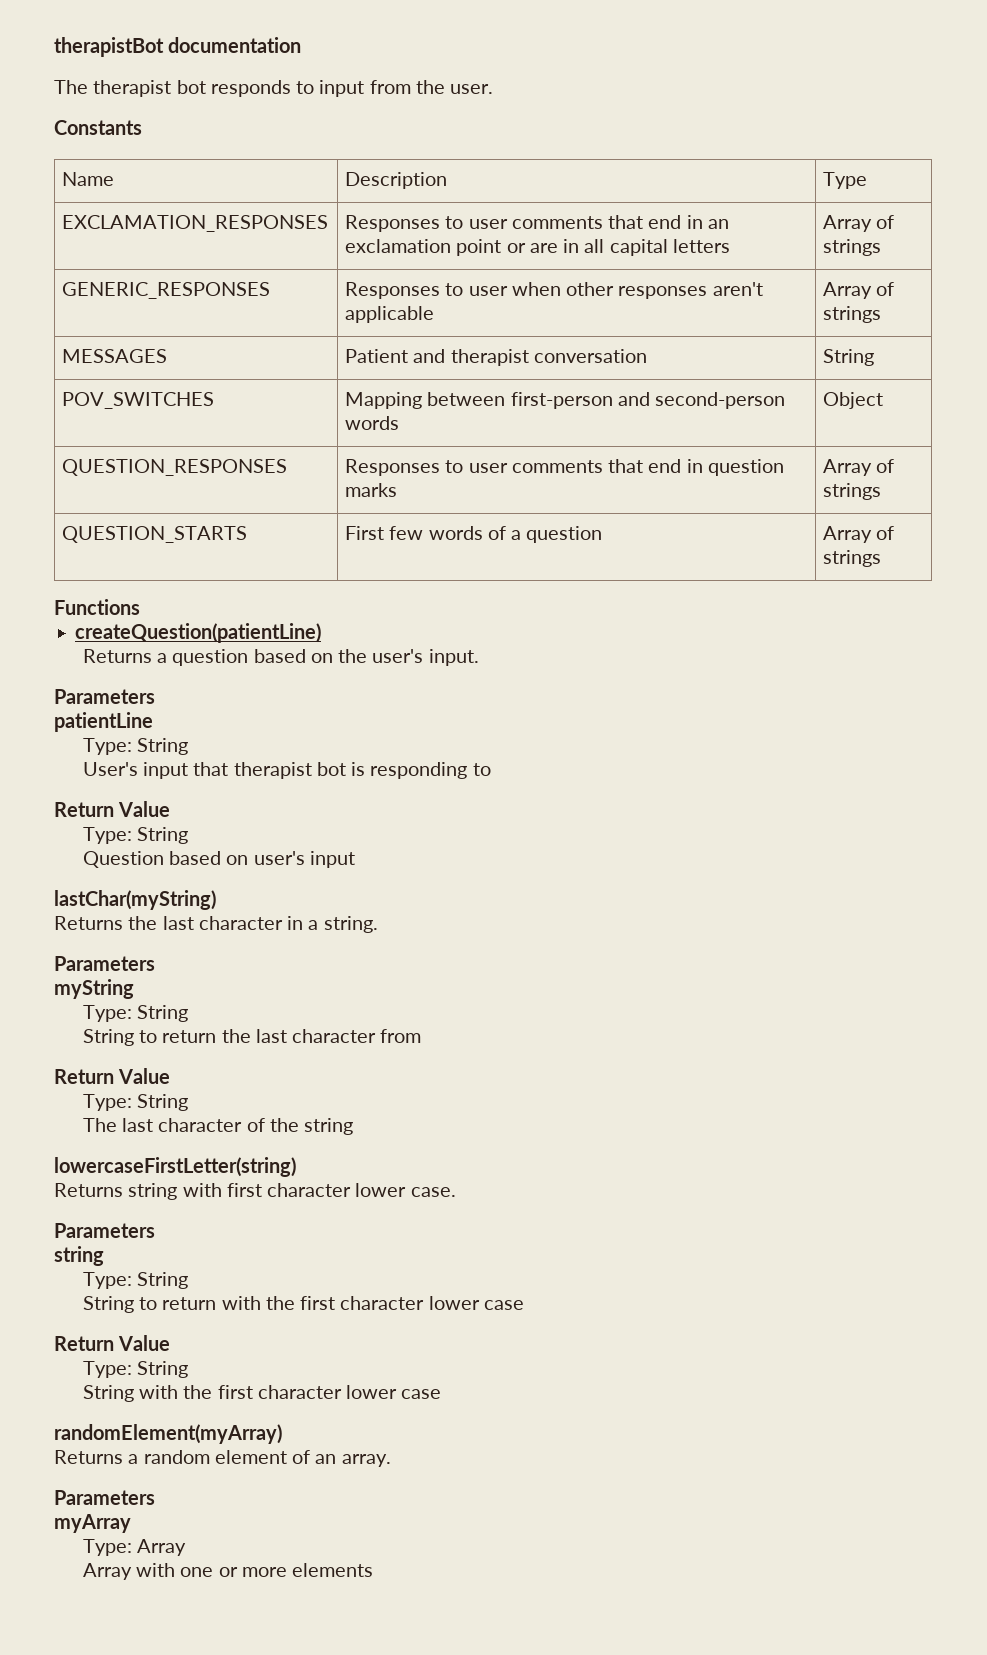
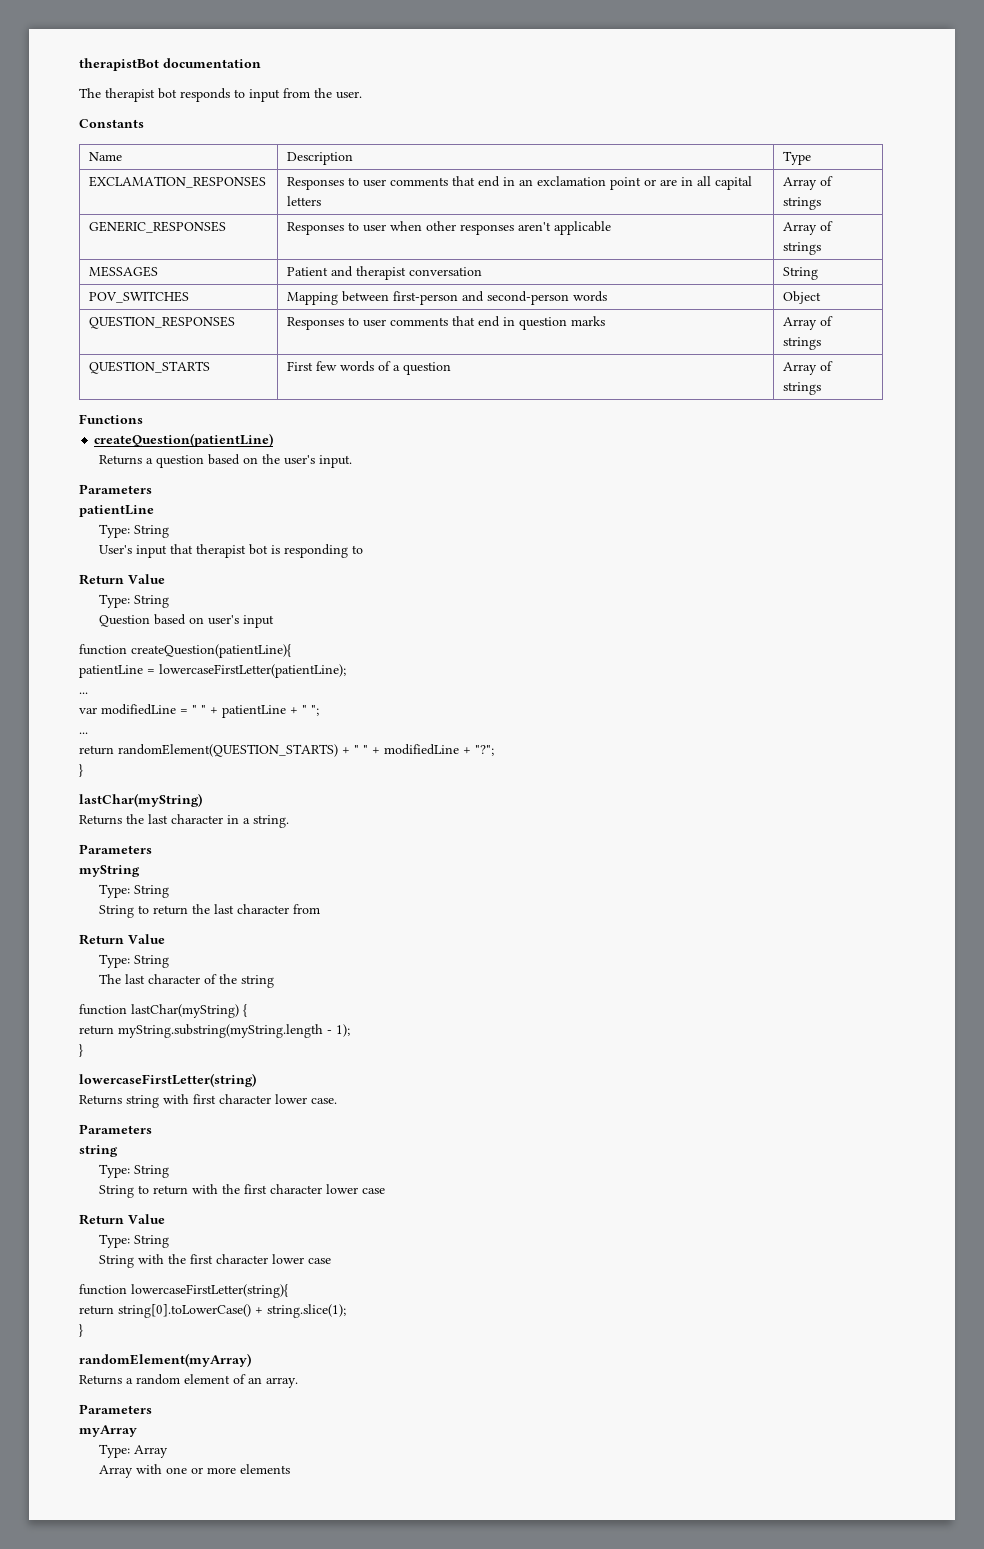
(355, 859) none -> [79,644,291,658] [79,664,346,678] [79,692,88,694] [79,704,319,718] [79,732,88,734] [79,744,494,757] [79,764,83,777] // function createQuestion(patientLine){ // patientLine = lowercaseFirstLetter(patientLine); // ... // var modifiedLine = " " + patientLine + " "; // ... // return randomElement(QUESTION_STARTS) + " " + modifiedLine + "?"; // }
(354, 1126) none -> [79,1004,247,1018] [79,1024,350,1038] [79,1044,83,1057] // function lastChar(myString) { // return myString.substring(myString.length - 1); // }
(442, 1394) none -> [79,1284,288,1298] [79,1304,346,1318] [79,1324,83,1337] // function lowercaseFirstLetter(string){ // return string[0].toLowerCase() + string.slice(1); // }

